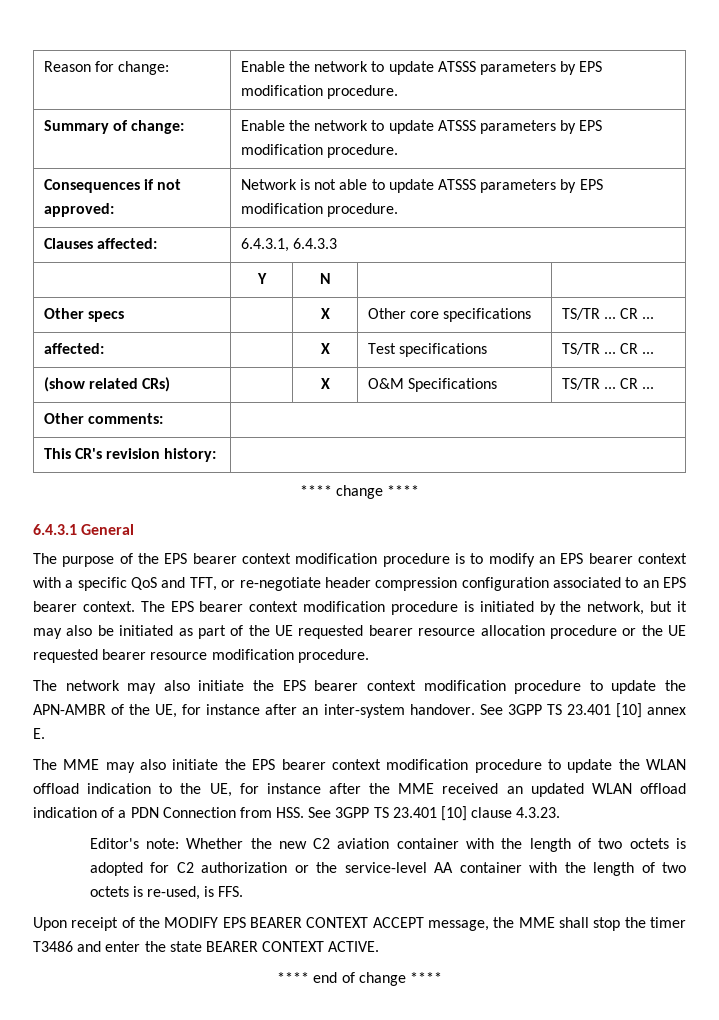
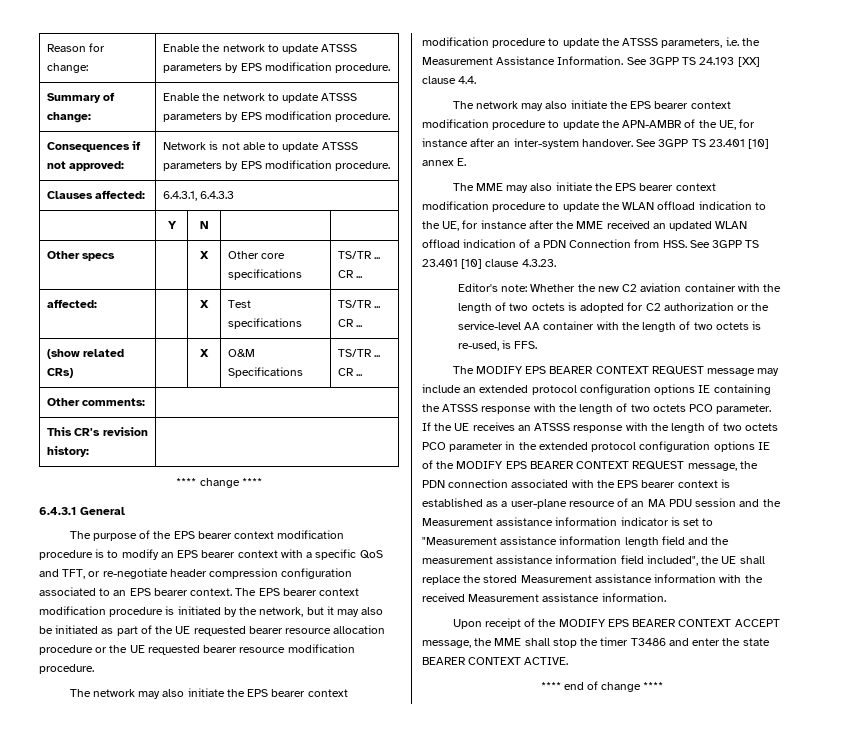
(369, 656) none -> [69,688,348,699] [422,37,760,48] [422,56,760,67] [422,76,477,84] // The network may also initiate the EPS bearer context modification procedure to update the ATSSS parameters, i.e. the Measurement Assistance Information. See 3GPP TS 24.193 [XX] clause 4.4.
(244, 891) none -> [452,366,780,376] [422,384,771,395] [422,403,772,414] [422,422,778,433] [422,441,770,452] [422,460,758,471] [422,479,730,488] [422,498,781,509] [422,517,714,526] [422,536,730,547] [422,555,765,566] [422,574,763,585] [422,593,666,602] // The MODIFY EPS BEARER CONTEXT REQUEST message may include an extended protocol configuration options IE containing the ATSSS response with the length of two octets PCO parameter. If the UE receives an ATSSS response with the length of two octets PCO parameter in the extended protocol configuration options IE of the MODIFY EPS BEARER CONTEXT REQUEST message, the PDN connection associated with the EPS bearer context is established as a user-plane resource of an MA PDU session and the Measurement assistance information indicator is set to "Measurement assistance information length field and the measurement assistance information field included", the UE shall replace the stored Measurement assistance information with the received Measurement assistance information.

